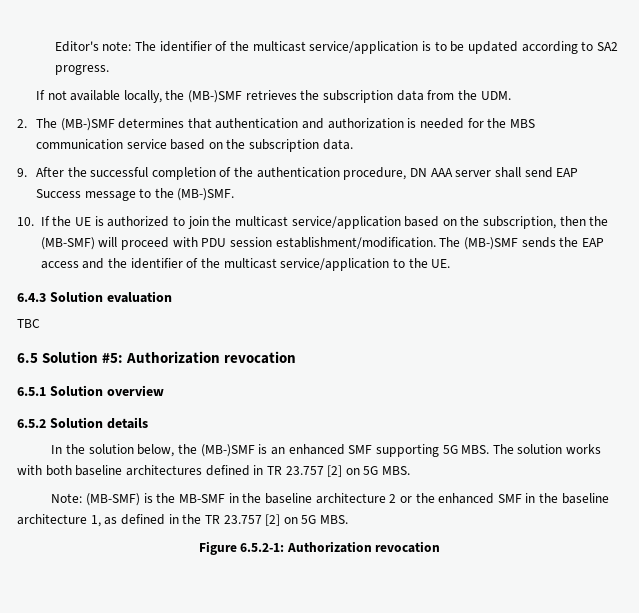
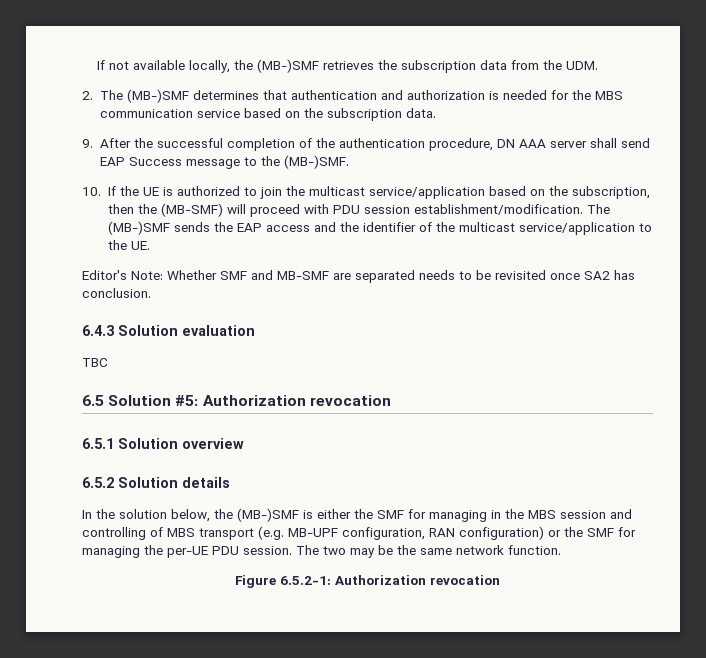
[54,41,618,54] [54,65,109,75] Editor's note: The identifier of the multicast service/application is to be updated according to SA2 progress. // -> (97, 65) none
(451, 263) none -> [82,270,635,283] [82,288,151,298] // Editor's Note: Whether SMF and MB-SMF are separated needs to be revisited once SA2 has conclusion.
[270,444,602,457] [17,465,411,477] [51,493,609,506] [17,514,349,527] an enhanced SMF supporting 5G MBS. The solution works with both baseline architectures defined in TR 23.757 [2] on 5G MBS. // Note: (MB-SMF) is the MB-SMF in the baseline architecture 2 or the enhanced SMF in the baseline architecture 1, as defined in the TR 23.757 [2] on 5G MBS. -> [317,509,632,522] [82,526,636,540] [82,545,561,558] either the SMF for managing in the MBS session and controlling of MBS transport (e.g. MB-UPF configuration, RAN configuration) or the SMF for managing the per-UE PDU session. The two may be the same network function.

